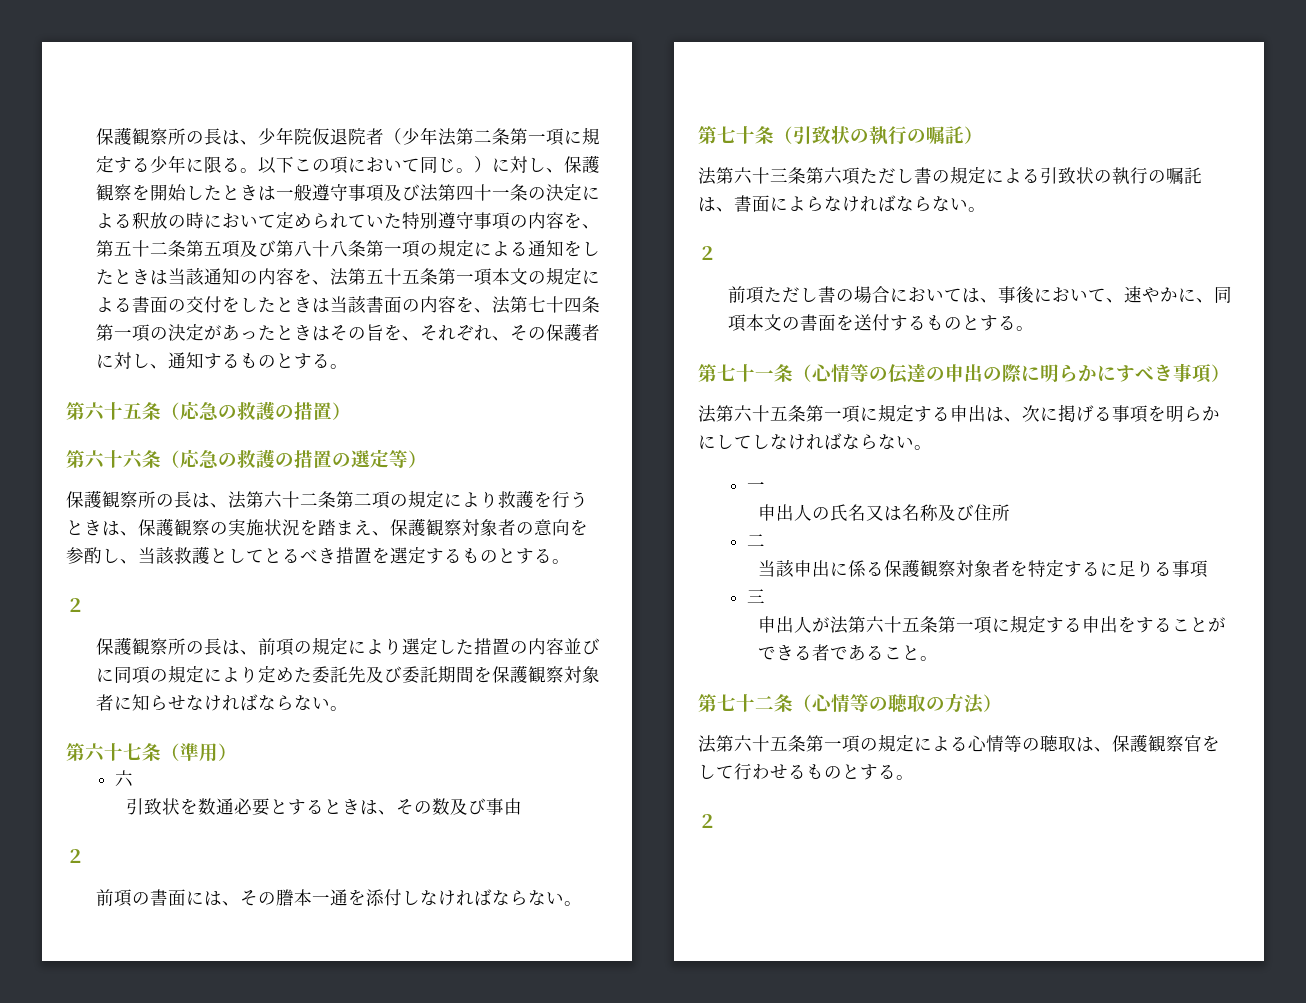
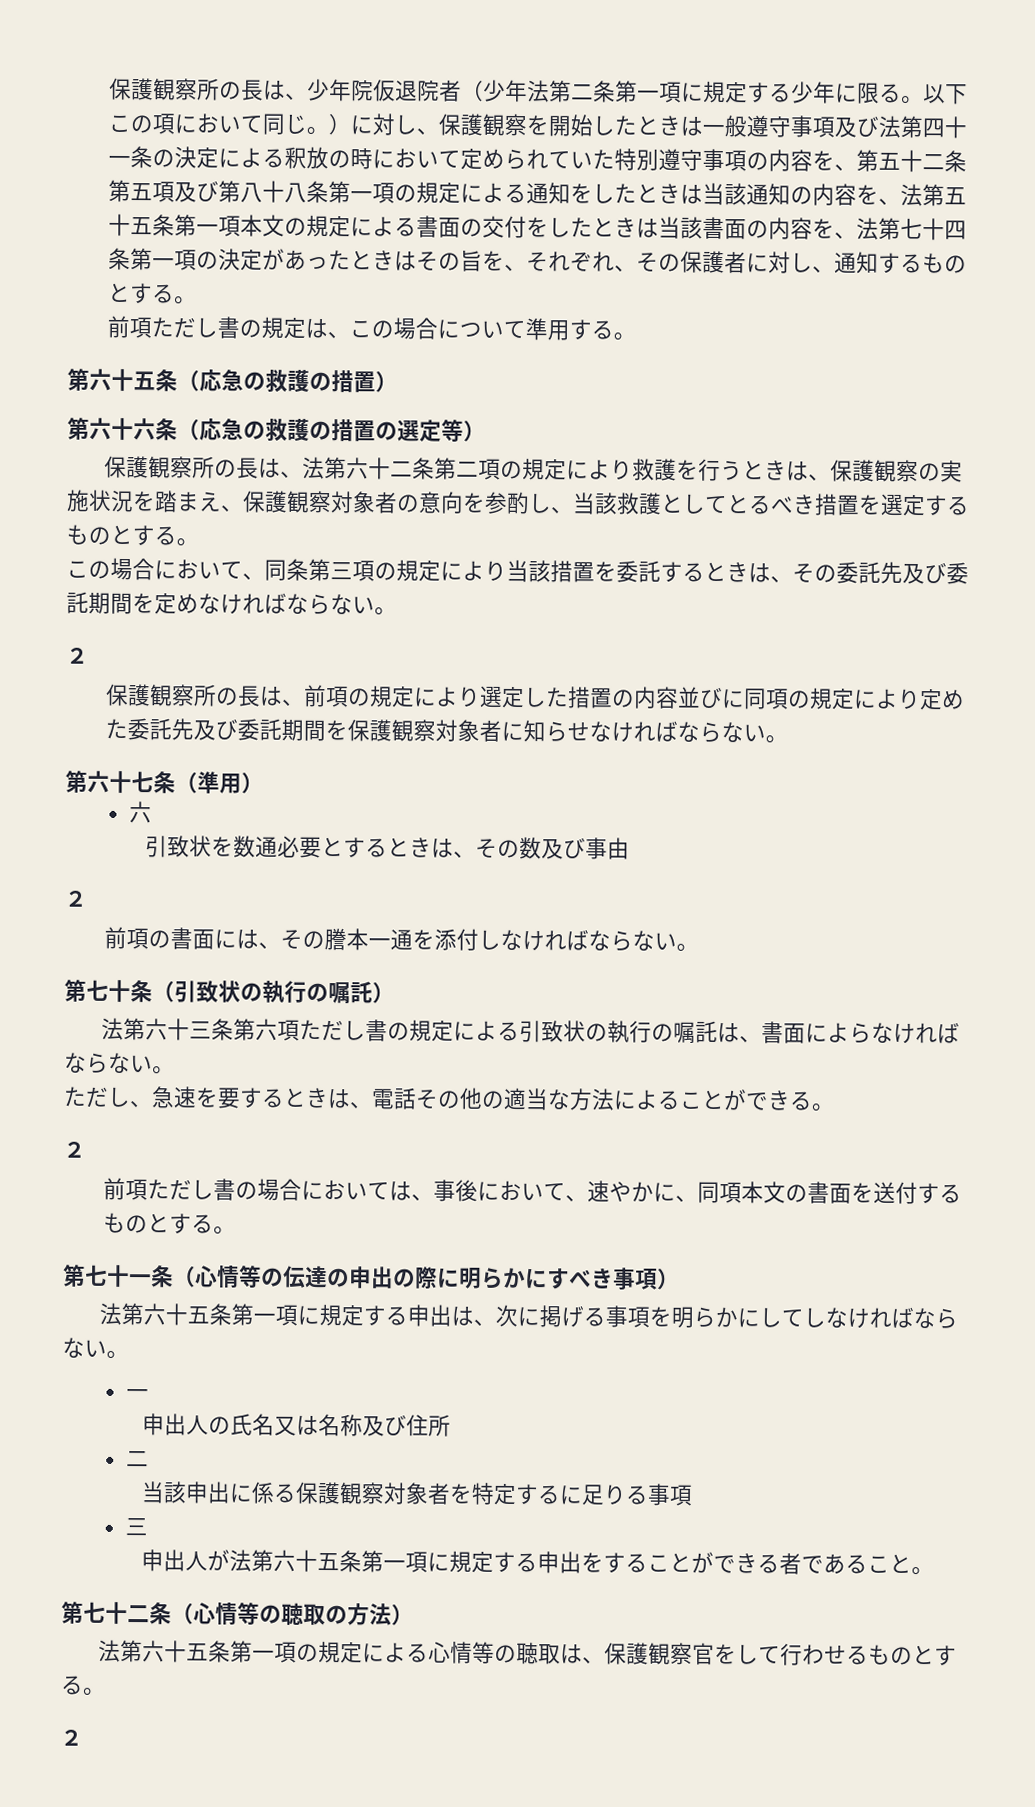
(348, 366) none -> [106,315,636,341] // 前項ただし書の規定は、この場合について準用する。
(570, 561) none -> [66,557,969,585] [66,591,397,616] // この場合において、同条第三項の規定により当該措置を委託するときは、その委託先及び委託期間を定めなければならない。
(986, 209) none -> [63,1086,834,1112] // ただし、急速を要するときは、電話その他の適当な方法によることができる。

